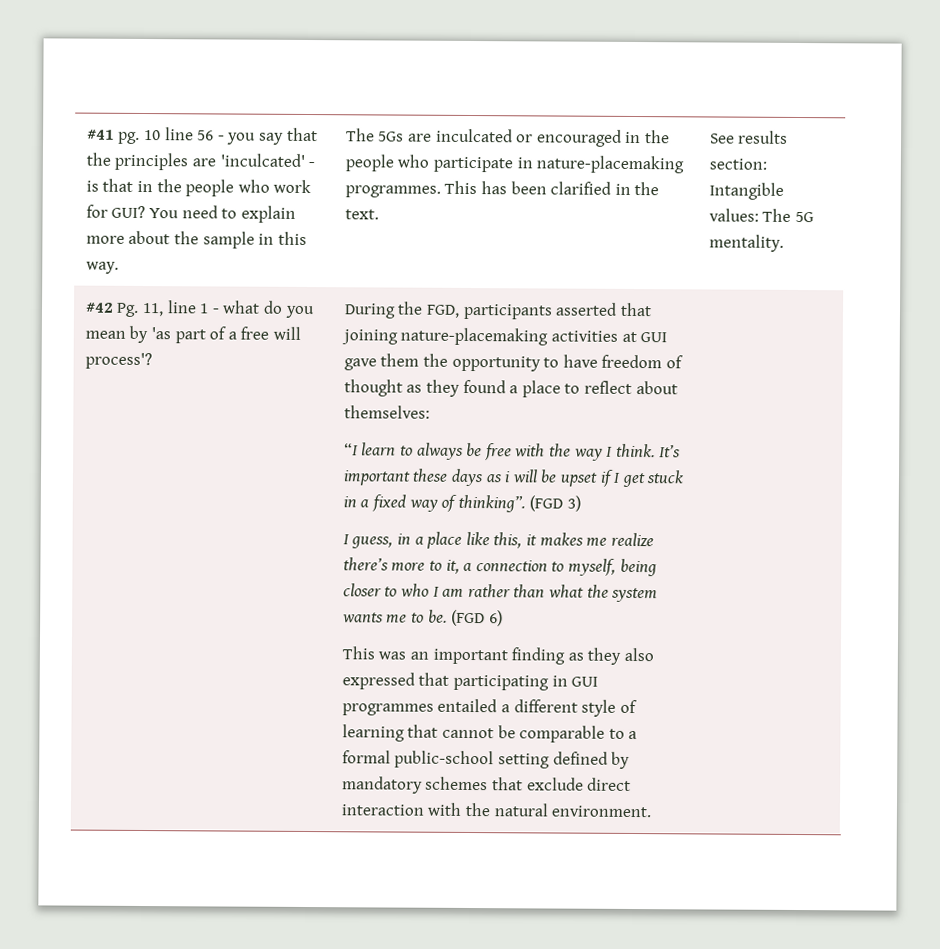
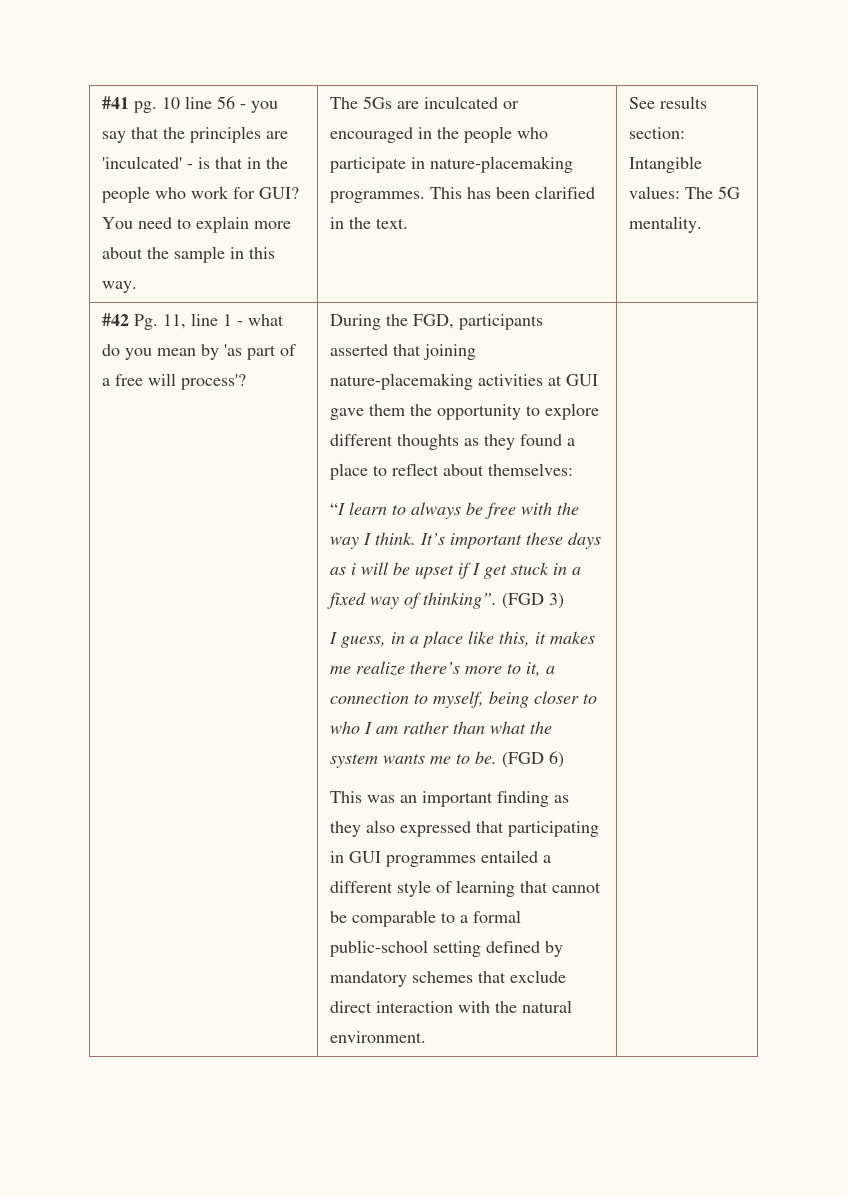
[562,354,684,369] [343,379,403,397] have freedom of thought -> [545,403,600,420] [330,434,460,450] explore different thoughts

